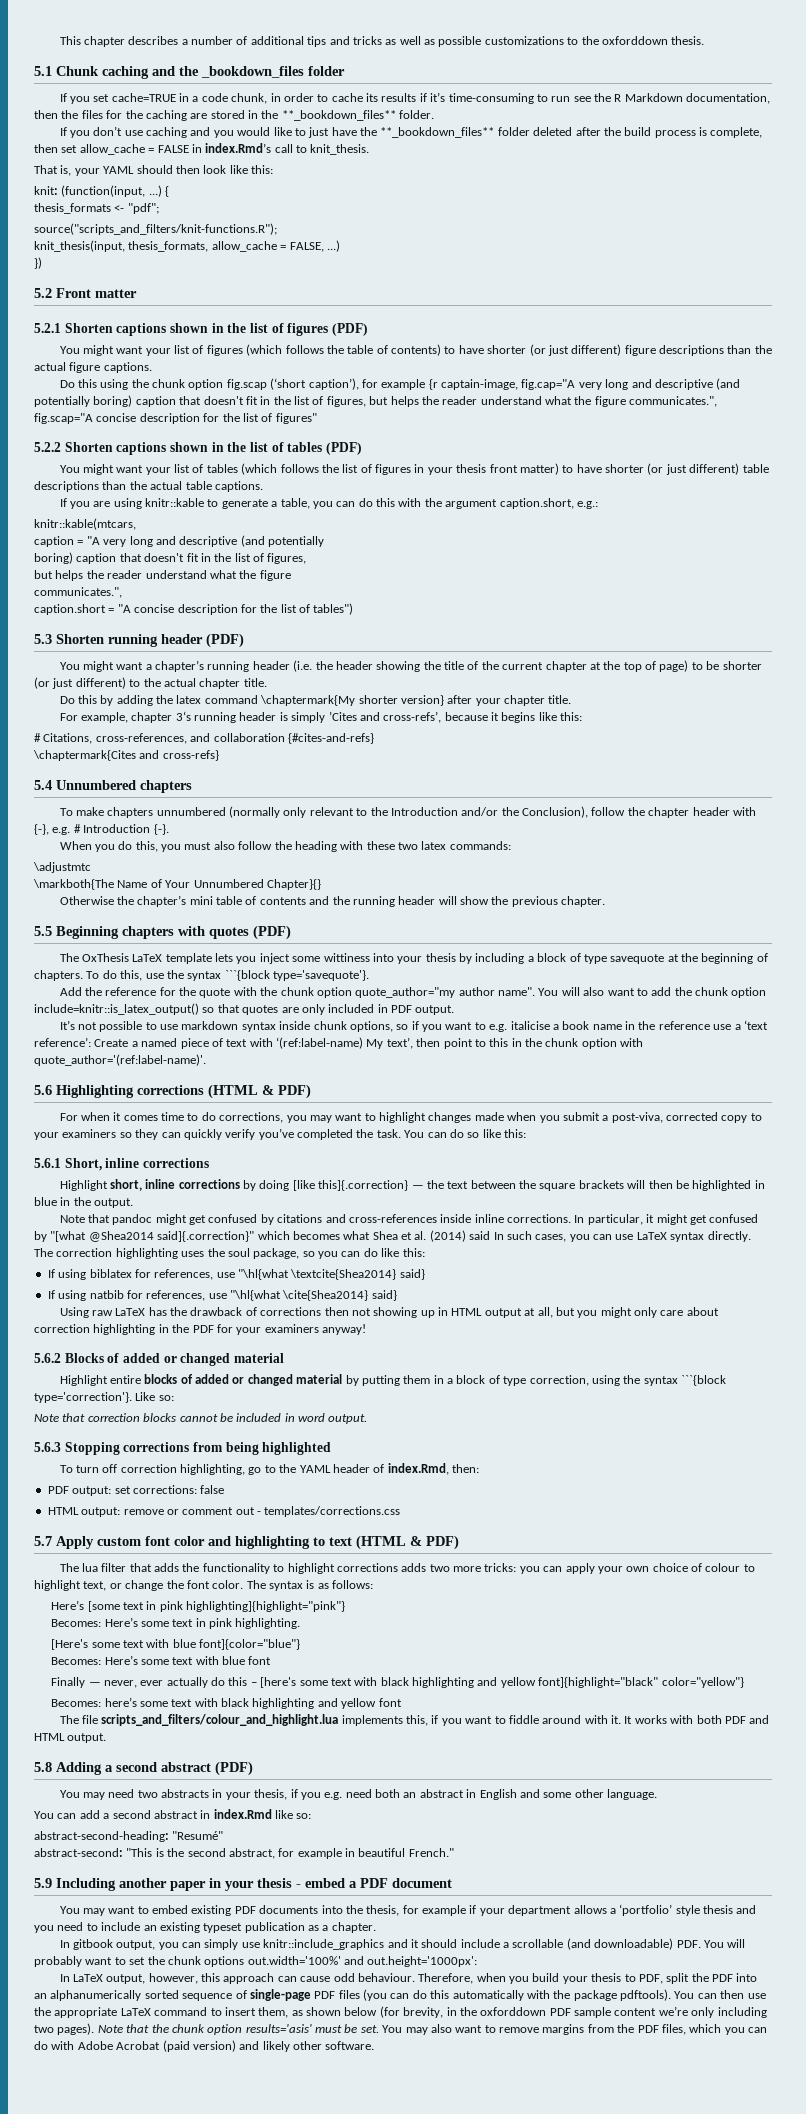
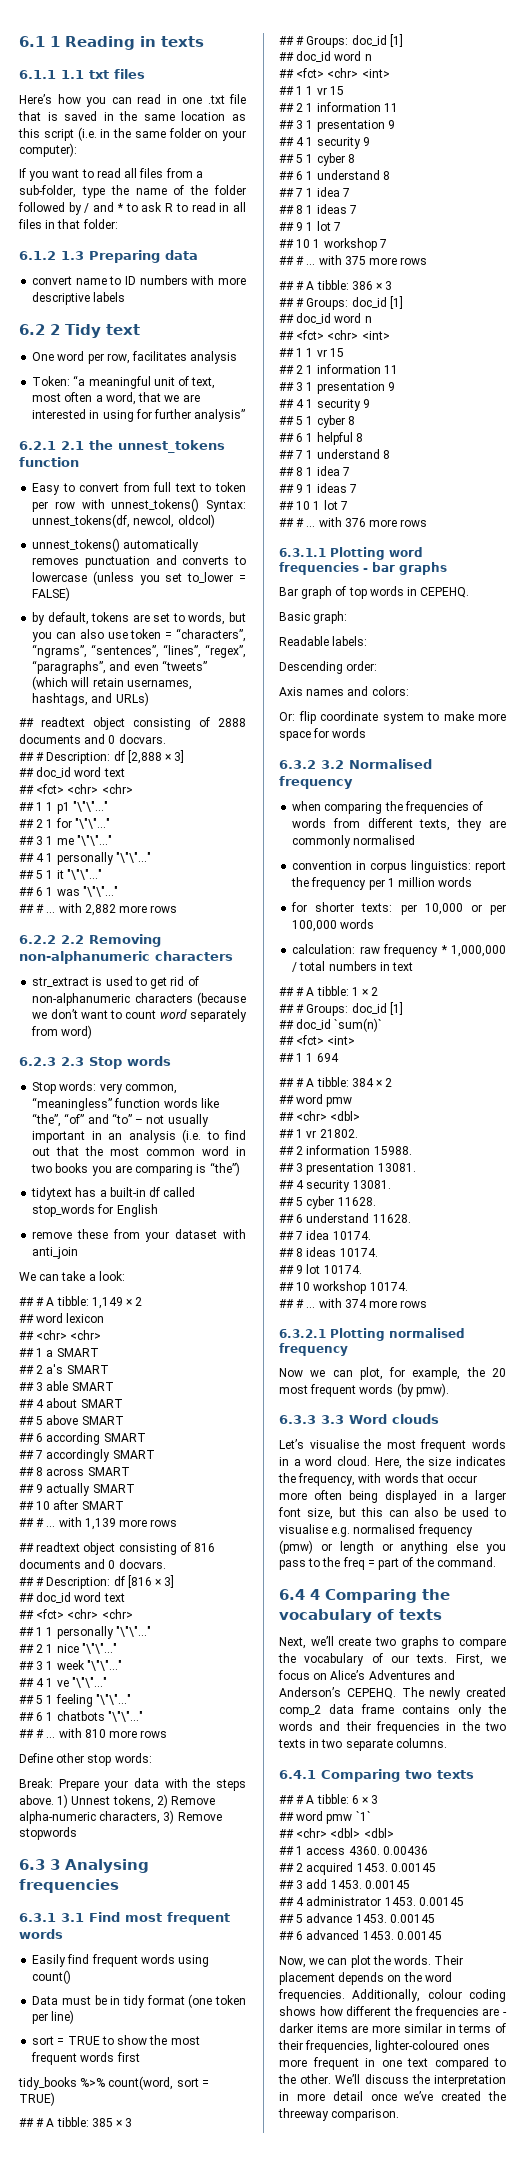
[59,36,705,47] [34,66,345,79] [59,92,771,104] [34,110,435,121] [59,126,763,138] [34,143,370,155] [34,165,273,176] [34,185,170,197] [34,203,159,214] [34,223,277,235] [34,240,340,252] [34,257,42,269] [34,288,137,298] [34,323,368,336] [59,344,772,356] [34,362,152,373] [59,378,741,390] [34,395,718,407] [34,413,317,424] [34,442,362,455] [59,463,769,475] [34,481,263,492] [59,498,598,509] [34,518,136,530] [34,535,324,547] [34,552,307,564] [34,570,291,581] [34,587,122,598] [34,603,354,615] [34,633,244,648] [59,660,762,672] [34,677,267,689] [59,695,572,706] [59,711,583,723] [34,733,374,744] [33,750,219,761] [34,780,192,793] [59,806,756,818] [34,824,169,835] [59,841,511,852] [33,862,91,873] [33,879,321,890] [59,895,606,907] [34,925,291,940] [59,953,768,964] [34,970,369,981] [59,987,767,998] [34,1003,455,1015] [59,1020,768,1032] [34,1037,644,1049] [34,1054,206,1066] [34,1084,311,1099] [59,1112,762,1123] [34,1128,526,1140] [34,1158,209,1171] [59,1179,765,1191] [34,1197,134,1208] [59,1214,759,1225] [34,1230,751,1242] [34,1248,425,1259] [47,1269,425,1280] [47,1290,397,1301] [59,1307,719,1318] [34,1324,366,1335] [34,1353,284,1366] [59,1374,727,1386] [34,1392,174,1403] [34,1413,368,1424] [34,1442,332,1455] [59,1463,480,1475] [47,1485,225,1496] [47,1506,401,1517] [34,1535,459,1550] [59,1563,755,1574] [34,1580,374,1591] [51,1600,346,1612] [51,1617,301,1629] [51,1639,301,1650] [51,1655,272,1665] [51,1677,744,1688] [51,1697,402,1709] [59,1714,770,1726] [34,1733,107,1743] [34,1761,253,1776] [59,1789,658,1800] [34,1809,312,1819] [34,1831,224,1842] [34,1848,454,1859] [34,1878,452,1891] [59,1904,757,1916] [34,1922,376,1933] [59,1938,746,1950] [34,1956,478,1967] [59,1973,758,1984] [34,1989,766,2001] [34,2006,767,2018] [34,2023,767,2035] [34,2040,375,2052] This chapter describes a number of additional tips and tricks as well as possible customizations to the oxforddown thesis. // 5.1 Chunk caching and the _bookdown_files folder // If you set cache=TRUE in a code chunk, in order to cache its results if it’s time-consuming to run see the R Markdown documentation, then the files for the caching are stored in the **_bookdown_files** folder. // If you don’t use caching and you would like to just have the **_bookdown_files** folder deleted after the build process is complete, then set allow_cache = FALSE in index.Rmd’s call to knit_thesis. // That is, your YAML should then look like this: // knit: (function(input, ...) { // thesis_formats <- "pdf"; // source("scripts_and_filters/knit-functions.R"); // knit_thesis(input, thesis_formats, allow_cache = FALSE, ...) // }) // 5.2 Front matter // 5.2.1 Shorten captions shown in the list of figures (PDF) // You might want your list of figures (which follows the table of contents) to have shorter (or just different) figure descriptions than the actual figure captions. // Do this using the chunk option fig.scap (‘short caption’), for example {r captain-image, fig.cap="A very long and descriptive (and potentially boring) caption that doesn't fit in the list of figures, but helps the reader understand what the figure communicates.", fig.scap="A concise description for the list of figures" // 5.2.2 Shorten captions shown in the list of tables (PDF) // You might want your list of tables (which follows the list of figures in your thesis front matter) to have shorter (or just different) table descriptions than the actual table captions. // If you are using knitr::kable to generate a table, you can do this with the argument caption.short, e.g.: // knitr::kable(mtcars, // caption = "A very long and descriptive (and potentially // boring) caption that doesn't fit in the list of figures, // but helps the reader understand what the figure // communicates.", // caption.short = "A concise description for the list of tables") // 5.3 Shorten running header (PDF) // You might want a chapter’s running header (i.e. the header showing the title of the current chapter at the top of page) to be shorter (or just different) to the actual chapter title. // Do this by adding the latex command \chaptermark{My shorter version} after your chapter title. // For example, chapter 3‘s running header is simply ’Cites and cross-refs’, because it begins like this: // # Citations, cross-references, and collaboration {#cites-and-refs} // \chaptermark{Cites and cross-refs} // 5.4 Unnumbered chapters // To make chapters unnumbered (normally only relevant to the Introduction and/or the Conclusion), follow the chapter header with {-}, e.g. # Introduction {-}. // When you do this, you must also follow the heading with these two latex commands: // \adjustmtc // \markboth{The Name of Your Unnumbered Chapter}{} // Otherwise the chapter’s mini table of contents and the running header will show the previous chapter. // 5.5 Beginning chapters with quotes (PDF) // The OxThesis LaTeX template lets you inject some wittiness into your thesis by including a block of type savequote at the beginning of chapters. To do this, use the syntax ```{block type='savequote'}. // Add the reference for the quote with the chunk option quote_author="my author name". You will also want to add the chunk option include=knitr::is_latex_output() so that quotes are only included in PDF output. // It’s not possible to use markdown syntax inside chunk options, so if you want to e.g. italicise a book name in the reference use a ‘text reference’: Create a named piece of text with ‘(ref:label-name) My text’, then point to this in the chunk option with quote_author='(ref:label-name)'. // 5.6 Highlighting corrections (HTML & PDF) // For when it comes time to do corrections, you may want to highlight changes made when you submit a post-viva, corrected copy to your examiners so they can quickly verify you’ve completed the task. You can do so like this: // 5.6.1 Short, inline corrections // Highlight short, inline corrections by doing [like this]{.correction} — the text between the square brackets will then be highlighted in blue in the output. // Note that pandoc might get confused by citations and cross-references inside inline corrections. In particular, it might get confused by "[what @Shea2014 said]{.correction}" which becomes what Shea et al. (2014) said In such cases, you can use LaTeX syntax directly. The correction highlighting uses the soul package, so you can do like this: // If using biblatex for references, use "\hl{what \textcite{Shea2014} said} // If using natbib for references, use "\hl{what \cite{Shea2014} said} // Using raw LaTeX has the drawback of corrections then not showing up in HTML output at all, but you might only care about correction highlighting in the PDF for your examiners anyway! // 5.6.2 Blocks of added or changed material // Highlight entire blocks of added or changed material by putting them in a block of type correction, using the syntax ```{block type='correction'}. Like so: // Note that correction blocks cannot be included in word output. // 5.6.3 Stopping corrections from being highlighted // To turn off correction highlighting, go to the YAML header of index.Rmd, then: // PDF output: set corrections: false // HTML output: remove or comment out - templates/corrections.css // 5.7 Apply custom font color and highlighting to text (HTML & PDF) // The lua filter that adds the functionality to highlight corrections adds two more tricks: you can apply your own choice of colour to highlight text, or change the font color. The syntax is as follows: // Here’s [some text in pink highlighting]{highlight="pink"} // Becomes: Here’s some text in pink highlighting. // [Here's some text with blue font]{color="blue"} // Becomes: Here’s some text with blue font // Finally — never, ever actually do this – [here's some text with black highlighting and yellow font]{highlight="black" color="yellow"} // Becomes: here’s some text with black highlighting and yellow font // The file scripts_and_filters/colour_and_highlight.lua implements this, if you want to fiddle around with it. It works with both PDF and HTML output. // 5.8 Adding a second abstract (PDF) // You may need two abstracts in your thesis, if you e.g. need both an abstract in English and some other language. // You can add a second abstract in index.Rmd like so: // abstract-second-heading: "Resumé" // abstract-second: "This is the second abstract, for example in beautiful French." // 5.9 Including another paper in your thesis - embed a PDF document // You may want to embed existing PDF documents into the thesis, for example if your department allows a ‘portfolio’ style thesis and you need to include an existing typeset publication as a chapter. // In gitbook output, you can simply use knitr::include_graphics and it should include a scrollable (and downloadable) PDF. You will probably want to set the chunk options out.width='100%' and out.height='1000px': // In LaTeX output, however, this approach can cause odd behaviour. Therefore, when you build your thesis to PDF, split the PDF into an alphanumerically sorted sequence of single-page PDF files (you can do this automatically with the package pdftools). You can then use the appropriate LaTeX command to insert them, as shown below (for brevity, in the oxforddown PDF sample content we’re only including two pages). Note that the chunk option results='asis' must be set. You may also want to remove margins from the PDF files, which you can do with Adobe Acrobat (paid version) and likely other software. -> [19,36,204,50] [19,69,145,79] [19,94,246,107] [18,111,246,121] [18,127,246,141] [19,143,77,157] [19,168,203,181] [19,185,247,198] [18,202,246,215] [18,219,118,229] [19,250,198,263] [32,275,246,285] [32,292,126,305] [19,324,140,338] [32,351,238,364] [32,375,216,389] [32,392,200,405] [32,409,246,422] [19,440,225,453] [19,457,79,467] [32,482,246,495] [32,498,246,512] [32,514,215,528] [32,538,200,552] [32,555,246,568] [32,571,246,585] [32,587,71,601] [32,612,246,625] [32,628,247,642] [32,644,246,658] [32,660,207,674] [32,676,192,690] [32,692,149,706] [19,717,246,730] [19,734,166,744] [19,750,185,764] [19,767,125,778] [19,784,133,794] [19,801,108,814] [19,818,110,829] [19,835,112,846] [19,852,151,865] [19,869,102,880] [19,886,118,897] [19,903,178,916] [19,934,161,947] [19,951,233,964] [32,976,199,989] [32,992,246,1006] [32,1009,248,1022] [31,1025,93,1039] [19,1056,171,1069] [32,1081,177,1094] [32,1097,219,1111] [32,1113,209,1127] [32,1129,247,1143] [32,1146,246,1156] [31,1162,240,1176] [31,1187,196,1200] [32,1204,158,1217] [32,1229,246,1242] [32,1247,79,1259] [19,1271,125,1281] [19,1296,143,1309] [19,1313,105,1323] [19,1330,102,1340] [19,1348,99,1357] [19,1364,109,1374] [19,1381,114,1391] [19,1398,123,1408] [19,1415,124,1425] [19,1432,146,1445] [19,1449,155,1462] [19,1467,130,1476] [19,1483,135,1496] [19,1500,124,1510] [19,1517,178,1530] [19,1542,216,1555] [19,1559,166,1569] [19,1575,175,1589] [19,1592,125,1603] [19,1609,133,1619] [19,1626,151,1639] [19,1643,117,1654] [19,1660,122,1671] [19,1677,107,1688] [19,1694,131,1707] [19,1711,143,1722] [19,1728,168,1738] [19,1753,152,1766] [19,1778,246,1791] [19,1794,216,1808] [19,1810,222,1824] [19,1827,77,1840] [19,1859,149,1873] [19,1879,119,1893] [19,1912,230,1925] [19,1929,63,1939] [32,1954,210,1967] [32,1970,72,1984] [32,1994,246,2008] [32,2010,75,2024] [32,2035,200,2045] [31,2052,140,2065] [18,2076,209,2090] [19,2092,55,2106] [19,2117,133,2127] [279,34,403,48] [279,51,372,62] [279,68,390,78] [279,86,344,95] [279,102,398,112] [279,120,395,132] [279,137,370,149] [279,153,355,166] [279,170,390,180] [279,187,350,197] [279,204,357,214] [279,221,341,231] [279,238,387,251] [279,255,428,265] [279,280,393,290] [279,296,403,310] [279,313,372,324] [279,330,390,340] [279,348,344,357] [279,364,398,374] [279,382,395,394] [279,399,370,411] [279,415,355,428] [279,432,363,445] [279,449,390,459] [279,466,350,476] [279,483,357,493] [279,500,348,510] [279,517,428,527] [279,547,423,560] [279,562,447,575] [279,586,470,599] [279,611,348,624] [279,636,368,646] [279,661,378,674] [279,686,409,696] [279,711,506,724] [279,728,367,741] [279,759,432,769] [279,776,353,789] [292,801,484,814] [292,818,506,831] [292,835,416,848] [292,860,506,873] [291,877,473,890] [291,902,506,915] [292,919,375,932] [292,944,506,957] [292,961,414,972] [279,986,379,996] [279,1002,403,1016] [279,1018,383,1032] [279,1035,356,1045] [279,1053,339,1062] [279,1077,393,1087] [279,1094,353,1107] [279,1111,361,1121] [279,1129,358,1138] [279,1145,412,1155] [279,1163,416,1175] [279,1180,391,1192] [279,1196,376,1209] [279,1213,411,1223] [279,1230,371,1240] [279,1247,378,1257] [279,1264,362,1274] [279,1281,408,1294] [279,1298,428,1308] [279,1328,465,1341] [279,1343,348,1356] [279,1367,506,1380] [279,1383,449,1397] [279,1414,439,1424] [279,1439,506,1452] [279,1456,506,1469] [278,1473,478,1486] [279,1490,506,1503] [278,1507,506,1520] [279,1524,473,1537] [279,1540,506,1554] [279,1557,496,1570] [279,1589,450,1603] [279,1609,442,1623] [279,1636,506,1649] [278,1653,506,1666] [278,1670,455,1680] [279,1687,506,1700] [279,1704,506,1717] [279,1721,506,1734] [278,1738,447,1751] [279,1769,474,1782] [279,1794,379,1804] [279,1811,371,1824] [279,1828,394,1838] [279,1846,428,1855] [279,1862,436,1875] [279,1879,410,1889] [279,1896,464,1906] [279,1913,435,1923] [279,1930,442,1940] [279,1955,464,1968] [279,1972,452,1985] [278,1989,506,2002] [279,2006,507,2019] [279,2023,506,2033] [278,2040,490,2053] [279,2057,506,2070] [278,2074,506,2087] [279,2091,506,2101] [278,2108,400,2121] 6.1 1 Reading in texts // 6.1.1 1.1 txt files // Here’s how you can read in one .txt file that is saved in the same location as this script (i.e. in the same folder on your computer): // If you want to read all files from a sub-folder, type the name of the folder followed by / and * to ask R to read in all files in that folder: // 6.1.2 1.3 Preparing data // convert name to ID numbers with more descriptive labels // 6.2 2 Tidy text // One word per row, facilitates analysis // Token: “a meaningful unit of text, most often a word, that we are interested in using for further analysis” // 6.2.1 2.1 the unnest_tokens function // Easy to convert from full text to token per row with unnest_tokens() Syntax: unnest_tokens(df, newcol, oldcol) // unnest_tokens() automatically removes punctuation and converts to lowercase (unless you set to_lower = FALSE) // by default, tokens are set to words, but you can also use token = “characters”, “ngrams”, “sentences”, “lines”, “regex”, “paragraphs”, and even “tweets” (which will retain usernames, hashtags, and URLs) // ## readtext object consisting of 2888 documents and 0 docvars. // ## # Description: df [2,888 × 3] // ## doc_id word text // ## <fct> <chr> <chr> // ## 1 1 p1 "\"\"..." // ## 2 1 for "\"\"..." // ## 3 1 me "\"\"..." // ## 4 1 personally "\"\"..." // ## 5 1 it "\"\"..." // ## 6 1 was "\"\"..." // ## # … with 2,882 more rows // 6.2.2 2.2 Removing non-alphanumeric characters // str_extract is used to get rid of non-alphanumeric characters (because we don’t want to count word separately from word) // 6.2.3 2.3 Stop words // Stop words: very common, “meaningless” function words like “the”, “of” and “to” – not usually important in an analysis (i.e. to find out that the most common word in two books you are comparing is “the”) // tidytext has a built-in df called stop_words for English // remove these from your dataset with anti_join // We can take a look: // ## # A tibble: 1,149 × 2 // ## word lexicon // ## <chr> <chr> // ## 1 a SMART // ## 2 a's SMART // ## 3 able SMART // ## 4 about SMART // ## 5 above SMART // ## 6 according SMART // ## 7 accordingly SMART // ## 8 across SMART // ## 9 actually SMART // ## 10 after SMART // ## # … with 1,139 more rows // ## readtext object consisting of 816 documents and 0 docvars. // ## # Description: df [816 × 3] // ## doc_id word text // ## <fct> <chr> <chr> // ## 1 1 personally "\"\"..." // ## 2 1 nice "\"\"..." // ## 3 1 week "\"\"..." // ## 4 1 ve "\"\"..." // ## 5 1 feeling "\"\"..." // ## 6 1 chatbots "\"\"..." // ## # … with 810 more rows // Define other stop words: // Break: Prepare your data with the steps above. 1) Unnest tokens, 2) Remove alpha-numeric characters, 3) Remove stopwords // 6.3 3 Analysing frequencies // 6.3.1 3.1 Find most frequent words // Easily find frequent words using count() // Data must be in tidy format (one token per line) // sort = TRUE to show the most frequent words first // tidy_books %>% count(word, sort = TRUE) // ## # A tibble: 385 × 3 // ## # Groups: doc_id [1] // ## doc_id word n // ## <fct> <chr> <int> // ## 1 1 vr 15 // ## 2 1 information 11 // ## 3 1 presentation 9 // ## 4 1 security 9 // ## 5 1 cyber 8 // ## 6 1 understand 8 // ## 7 1 idea 7 // ## 8 1 ideas 7 // ## 9 1 lot 7 // ## 10 1 workshop 7 // ## # … with 375 more rows // ## # A tibble: 386 × 3 // ## # Groups: doc_id [1] // ## doc_id word n // ## <fct> <chr> <int> // ## 1 1 vr 15 // ## 2 1 information 11 // ## 3 1 presentation 9 // ## 4 1 security 9 // ## 5 1 cyber 8 // ## 6 1 helpful 8 // ## 7 1 understand 8 // ## 8 1 idea 7 // ## 9 1 ideas 7 // ## 10 1 lot 7 // ## # … with 376 more rows // 6.3.1.1 Plotting word frequencies - bar graphs // Bar graph of top words in CEPEHQ. // Basic graph: // Readable labels: // Descending order: // Axis names and colors: // Or: flip coordinate system to make more space for words // 6.3.2 3.2 Normalised frequency // when comparing the frequencies of words from different texts, they are commonly normalised // convention in corpus linguistics: report the frequency per 1 million words // for shorter texts: per 10,000 or per 100,000 words // calculation: raw frequency * 1,000,000 / total numbers in text // ## # A tibble: 1 × 2 // ## # Groups: doc_id [1] // ## doc_id `sum(n)` // ## <fct> <int> // ## 1 1 694 // ## # A tibble: 384 × 2 // ## word pmw // ## <chr> <dbl> // ## 1 vr 21802. // ## 2 information 15988. // ## 3 presentation 13081. // ## 4 security 13081. // ## 5 cyber 11628. // ## 6 understand 11628. // ## 7 idea 10174. // ## 8 ideas 10174. // ## 9 lot 10174. // ## 10 workshop 10174. // ## # … with 374 more rows // 6.3.2.1 Plotting normalised frequency // Now we can plot, for example, the 20 most frequent words (by pmw). // 6.3.3 3.3 Word clouds // Let’s visualise the most frequent words in a word cloud. Here, the size indicates the frequency, with words that occur more often being displayed in a larger font size, but this can also be used to visualise e.g. normalised frequency (pmw) or length or anything else you pass to the freq = part of the command. // 6.4 4 Comparing the vocabulary of texts // Next, we’ll create two graphs to compare the vocabulary of our texts. First, we focus on Alice’s Adventures and Anderson’s CEPEHQ. The newly created comp_2 data frame contains only the words and their frequencies in the two texts in two separate columns. // 6.4.1 Comparing two texts // ## # A tibble: 6 × 3 // ## word pmw `1` // ## <chr> <dbl> <dbl> // ## 1 access 4360. 0.00436 // ## 2 acquired 1453. 0.00145 // ## 3 add 1453. 0.00145 // ## 4 administrator 1453. 0.00145 // ## 5 advance 1453. 0.00145 // ## 6 advanced 1453. 0.00145 // Now, we can plot the words. Their placement depends on the word frequencies. Additionally, colour coding shows how different the frequencies are - darker items are more similar in terms of their frequencies, lighter-coloured ones more frequent in one text compared to the other. We’ll discuss the interpretation in more detail once we’ve created the threeway comparison.

